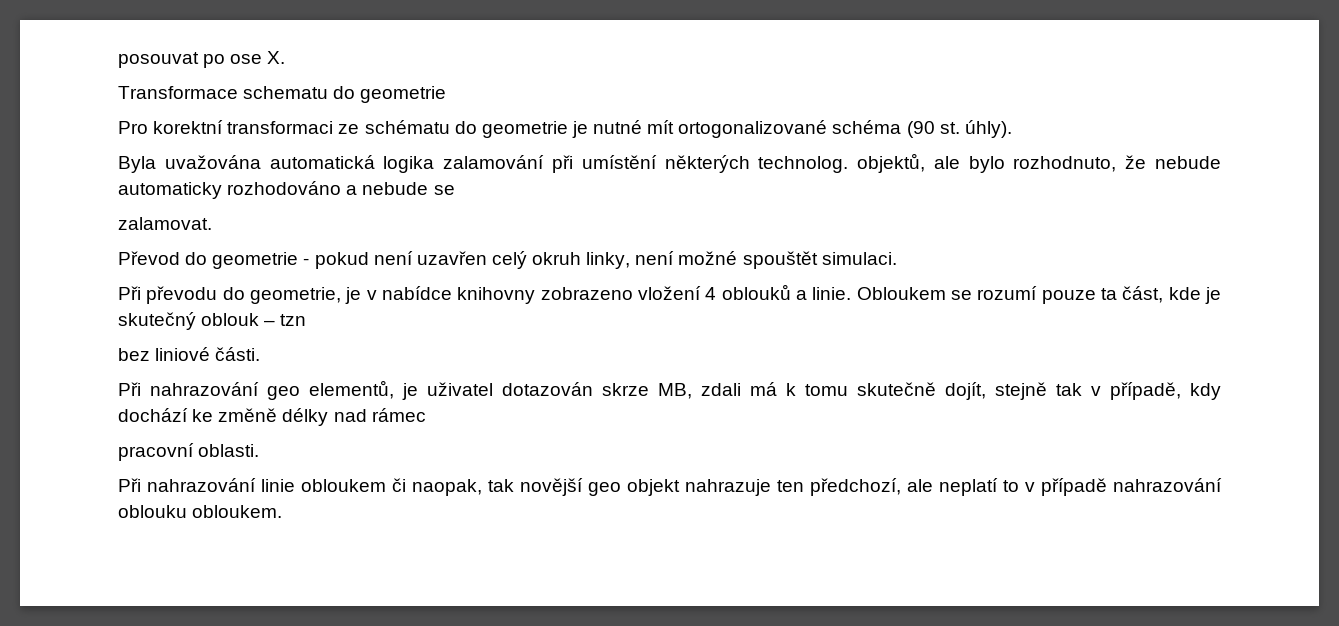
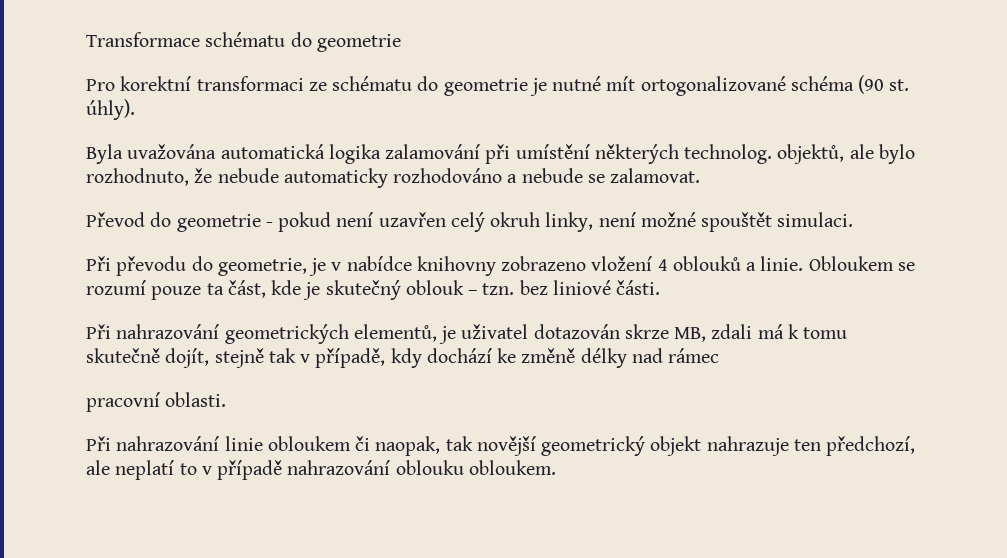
[118,51,286,68] [118,86,329,99] posouvat po ose X. // Transformace schematu -> [86,32,286,47] Transformace schématu
(455, 190) // -> (605, 178) none
[280,314,307,326] tzn // -> [482,283,515,295] tzn.
[267,386,300,400] geo -> [224,324,349,344] geometrických
[588,482,621,496] geo -> [541,436,646,456] geometrický

